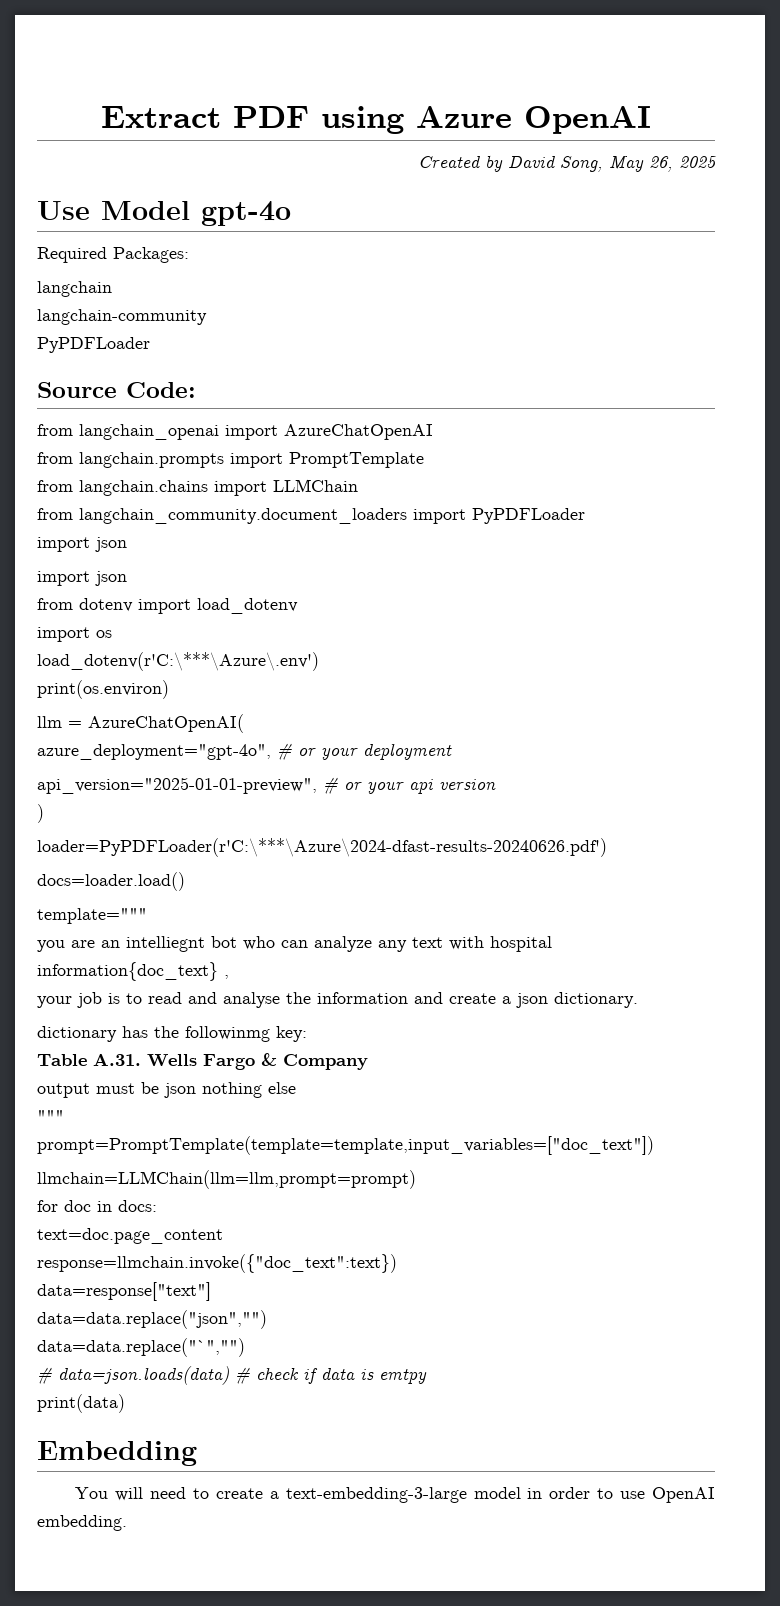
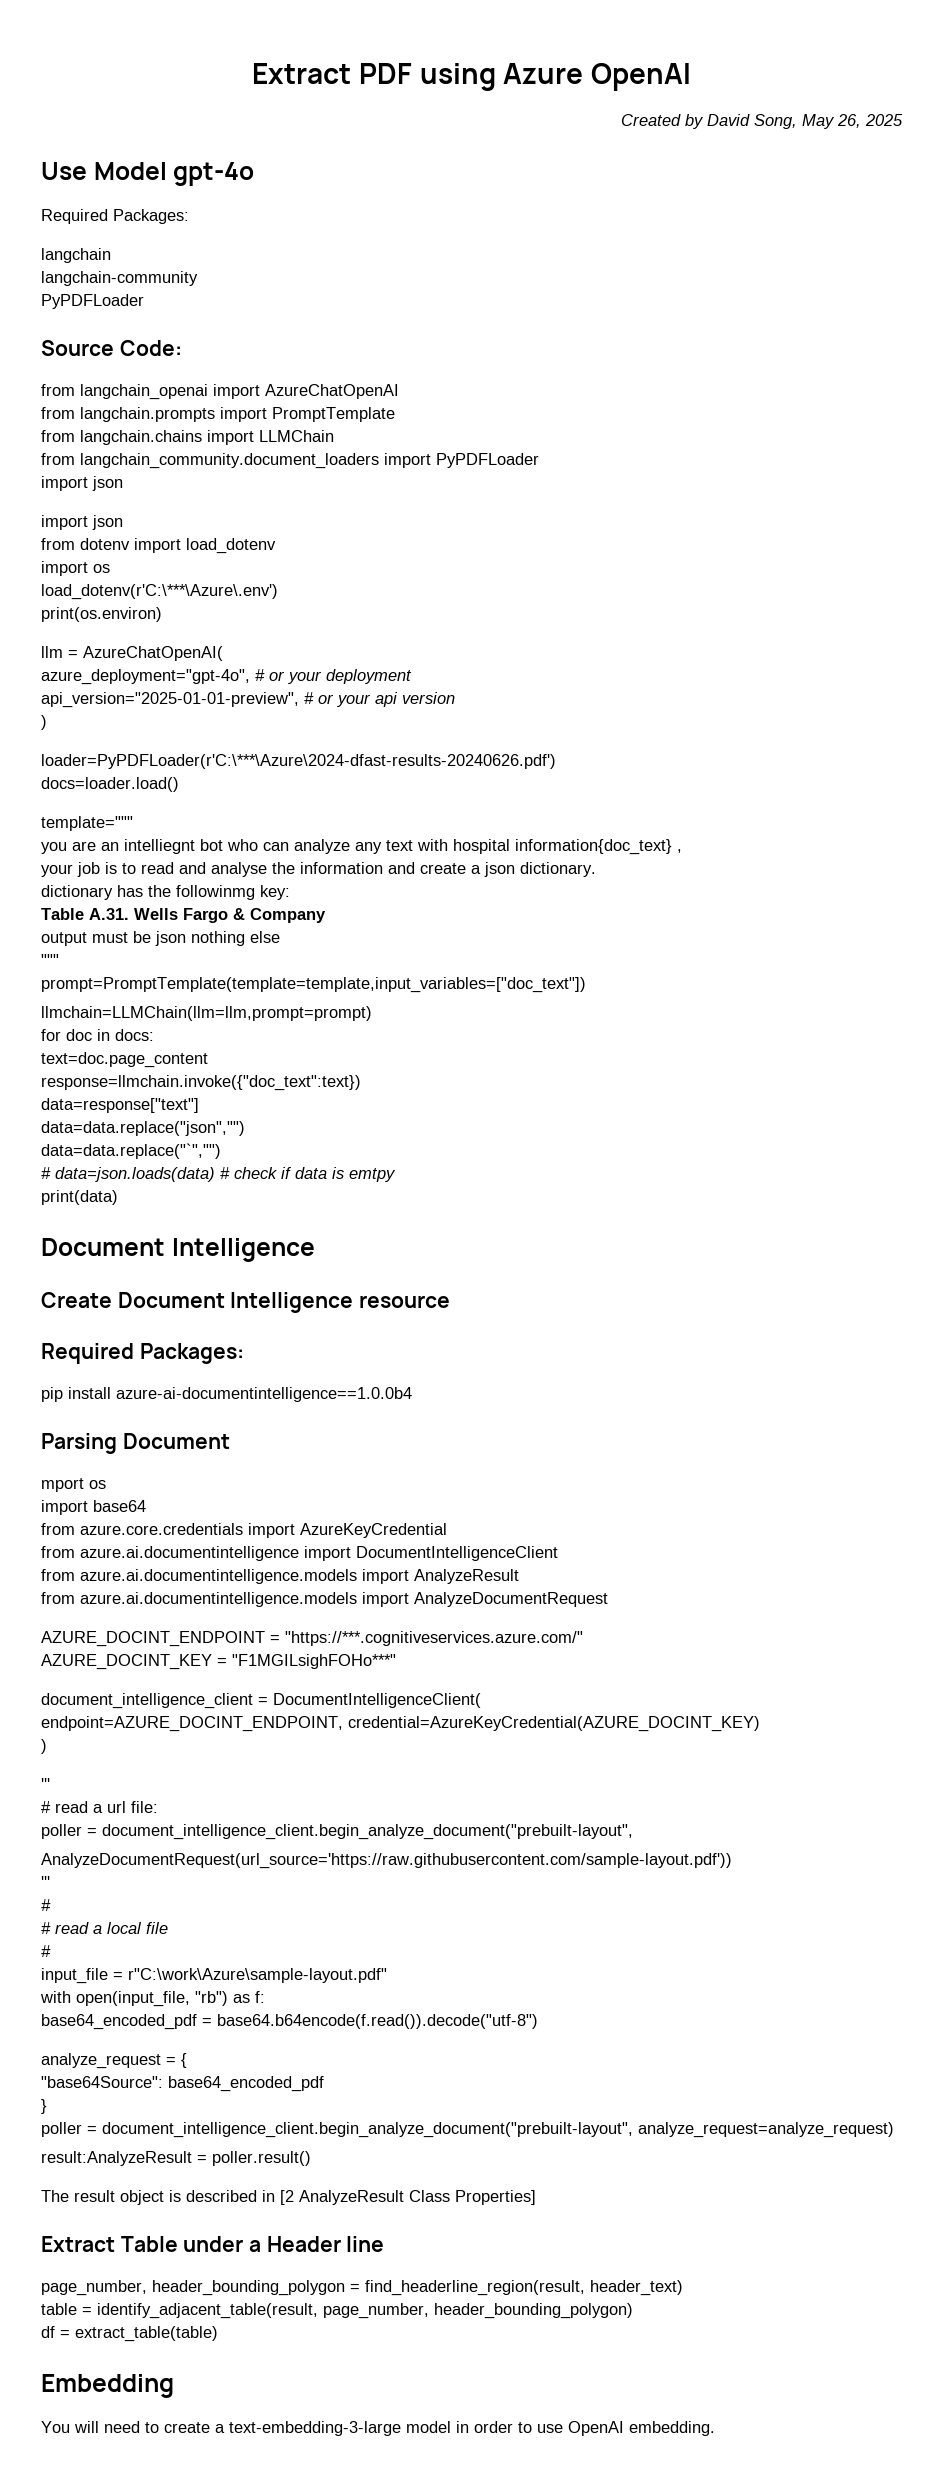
(125, 1403) none -> [41,1238,315,1262] [41,1292,451,1313] [41,1343,244,1364] [41,1387,412,1402] [41,1433,230,1454] [41,1478,106,1492] [41,1500,146,1515] [41,1523,447,1538] [41,1546,558,1561] [41,1569,519,1584] [41,1592,608,1607] [41,1631,583,1647] [41,1654,396,1670] [41,1693,481,1709] [41,1716,760,1732] [41,1739,47,1754] [41,1778,50,1790] [41,1801,158,1813] [41,1824,633,1840] [41,1853,732,1869] [41,1876,50,1888] [41,1899,51,1911] [41,1922,168,1934] [41,1945,51,1957] [41,1968,387,1984] [40,1991,265,2007] [41,2014,538,2030] [41,2053,187,2069] [41,2076,324,2092] [41,2099,47,2114] [41,2122,894,2138] [41,2151,311,2166] [41,2190,536,2205] [41,2236,385,2252] [41,2280,683,2296] [41,2303,633,2319] [41,2326,218,2342] // Document Intelligence // Create Document Intelligence resource // Required Packages: // pip install azure-ai-documentintelligence==1.0.0b4 // Parsing Document // mport os // import base64 // from azure.core.credentials import AzureKeyCredential // from azure.ai.documentintelligence import DocumentIntelligenceClient // from azure.ai.documentintelligence.models import AnalyzeResult // from azure.ai.documentintelligence.models import AnalyzeDocumentRequest // AZURE_DOCINT_ENDPOINT = "https://***.cognitiveservices.azure.com/" // AZURE_DOCINT_KEY = "F1MGILsighFOHo***" // document_intelligence_client = DocumentIntelligenceClient( // endpoint=AZURE_DOCINT_ENDPOINT, credential=AzureKeyCredential(AZURE_DOCINT_KEY) // ) // ''' // # read a url file: // poller = document_intelligence_client.begin_analyze_document("prebuilt-layout", // AnalyzeDocumentRequest(url_source='https://raw.githubusercontent.com/sample-layout.pdf')) // ''' // # // # read a local file // # // input_file = r"C:\work\Azure\sample-layout.pdf" // with open(input_file, "rb") as f: // base64_encoded_pdf = base64.b64encode(f.read()).decode("utf-8") // analyze_request = { // "base64Source": base64_encoded_pdf // } // poller = document_intelligence_client.begin_analyze_document("prebuilt-layout", analyze_request=analyze_request) // result:AnalyzeResult = poller.result() // The result object is described in [2 AnalyzeResult Class Properties] // Extract Table under a Header line // page_number, header_bounding_polygon = find_headerline_region(result, header_text) // table = identify_adjacent_table(result, page_number, header_bounding_polygon) // df = extract_table(table)

